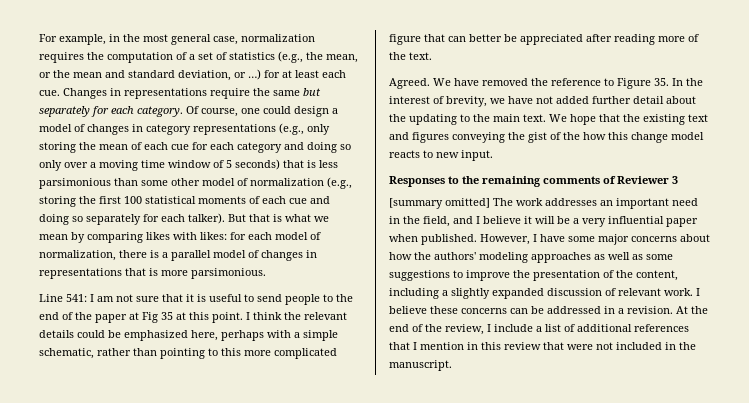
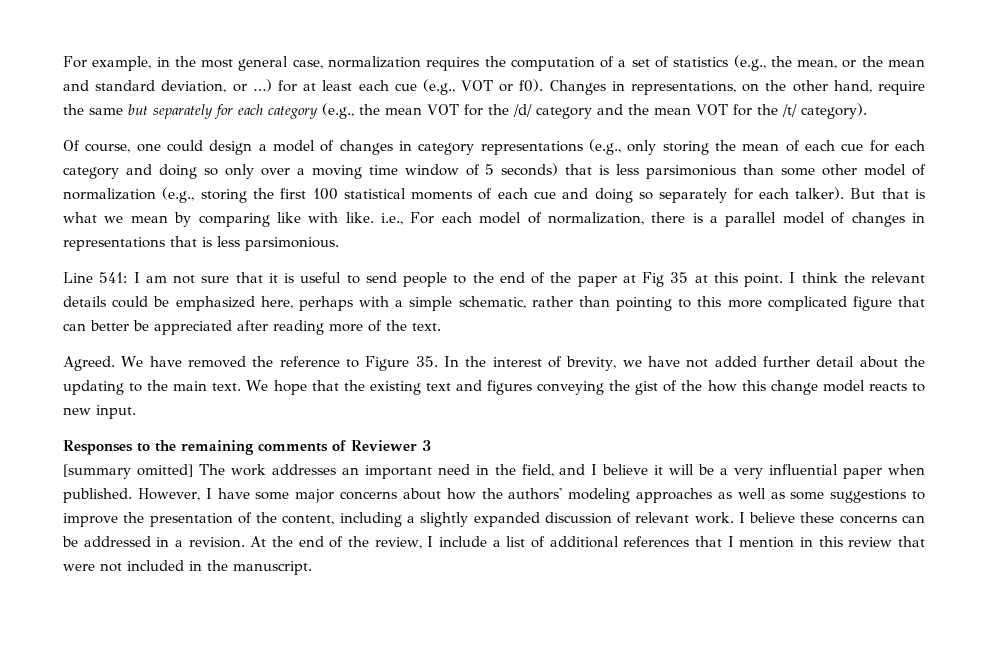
[39,88,207,99] cue. Changes in representations -> [394,79,872,95] cue (e.g., VOT or f0). Changes in representations, on the other hand,
[137,106,183,117] category. -> [268,103,867,119] category (e.g., the mean VOT for the /d/ category and the mean VOT for the /t/ category). //
[146,232,246,240] likes with likes: for -> [276,212,435,225] like with like. i.e., For
[161,270,188,276] more -> [217,236,240,247] less

